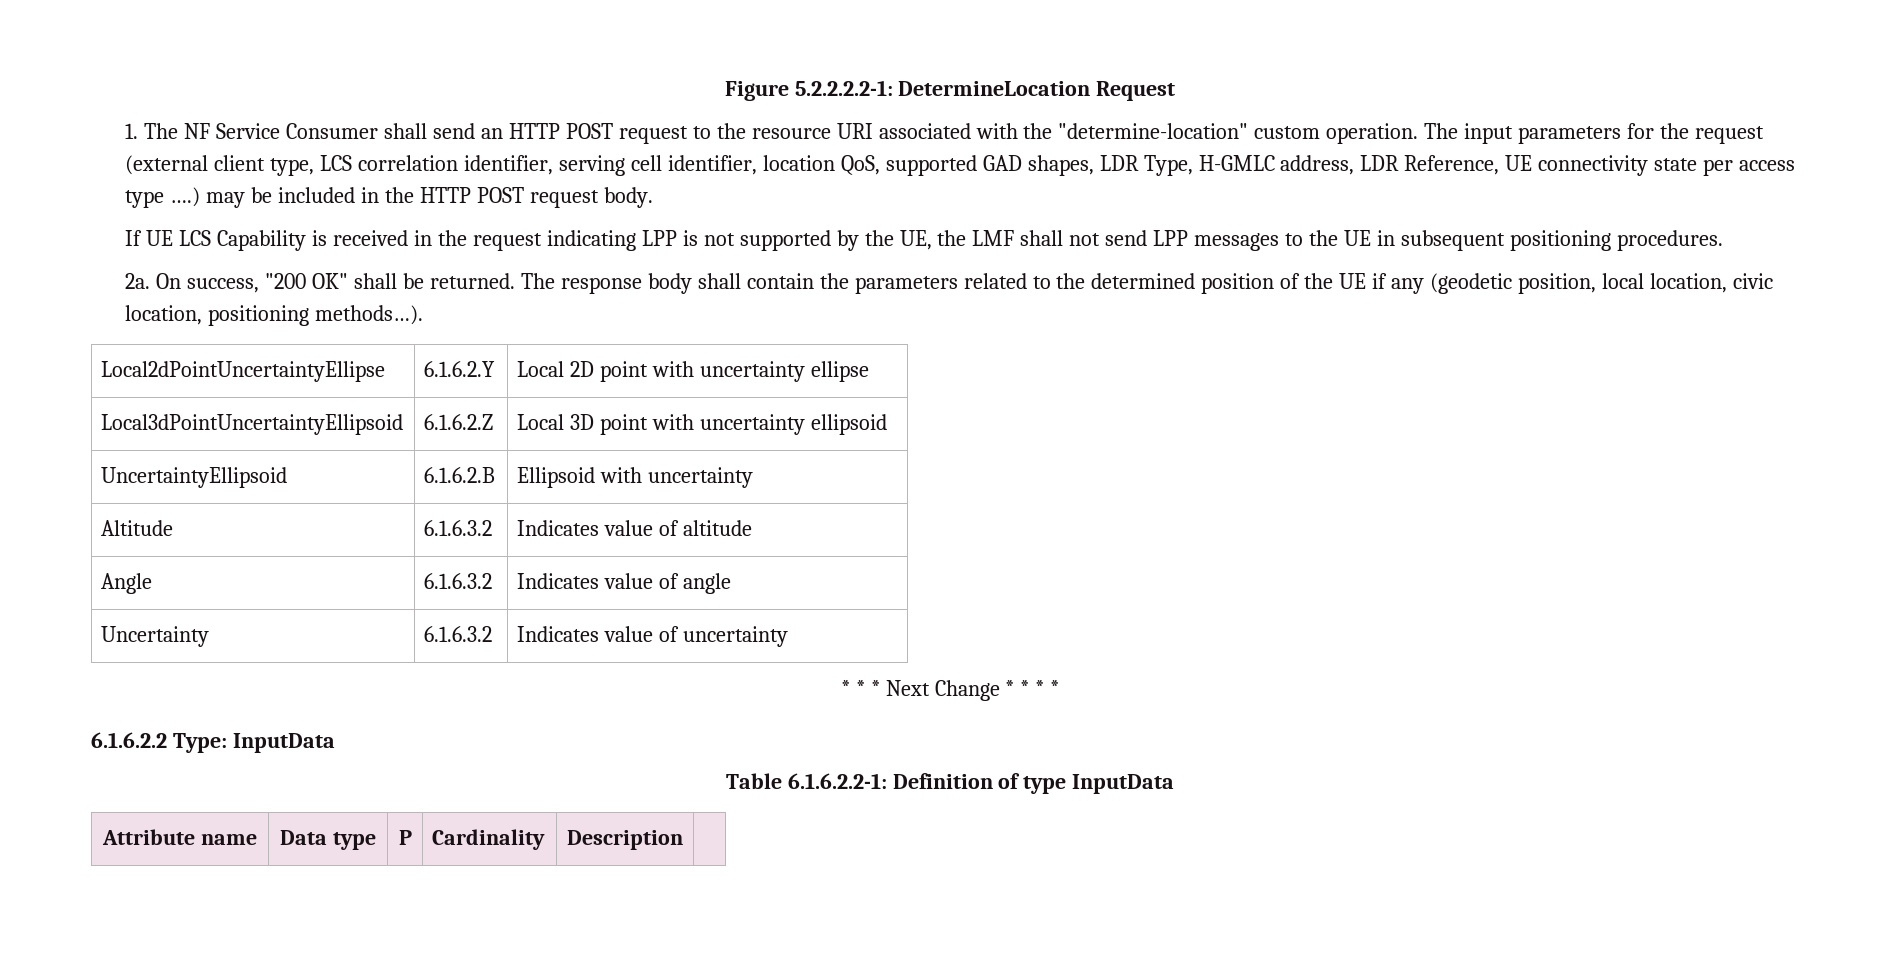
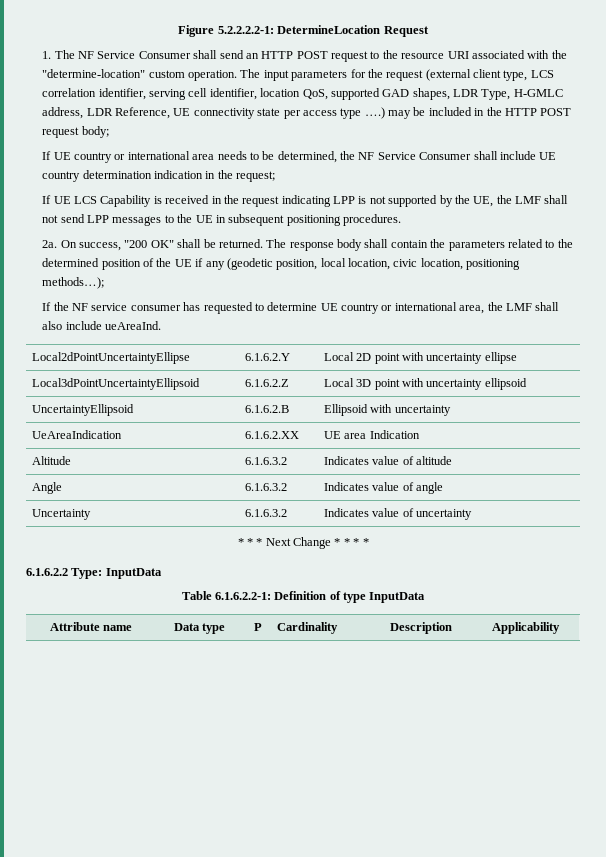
[603,187,653,208] body. -> [81,126,109,138] [42,151,557,163] [42,170,276,182] body; // If UE country or international area needs to be determined, the NF Service Consumer shall include UE country determination indication in the request;
[315,305,424,325] methods…). -> [42,277,105,289] [42,302,560,314] [42,321,162,330] methods…); // If the NF service consumer has requested to determine UE country or international area, the LMF shall also include ueAreaInd.
(754, 477) none -> [31,430,122,439] [244,431,299,439] [323,430,420,439] // UeAreaIndication | 6.1.6.2.XX | UE area Indication
(683, 840) none -> [492,622,560,634] Applicability

